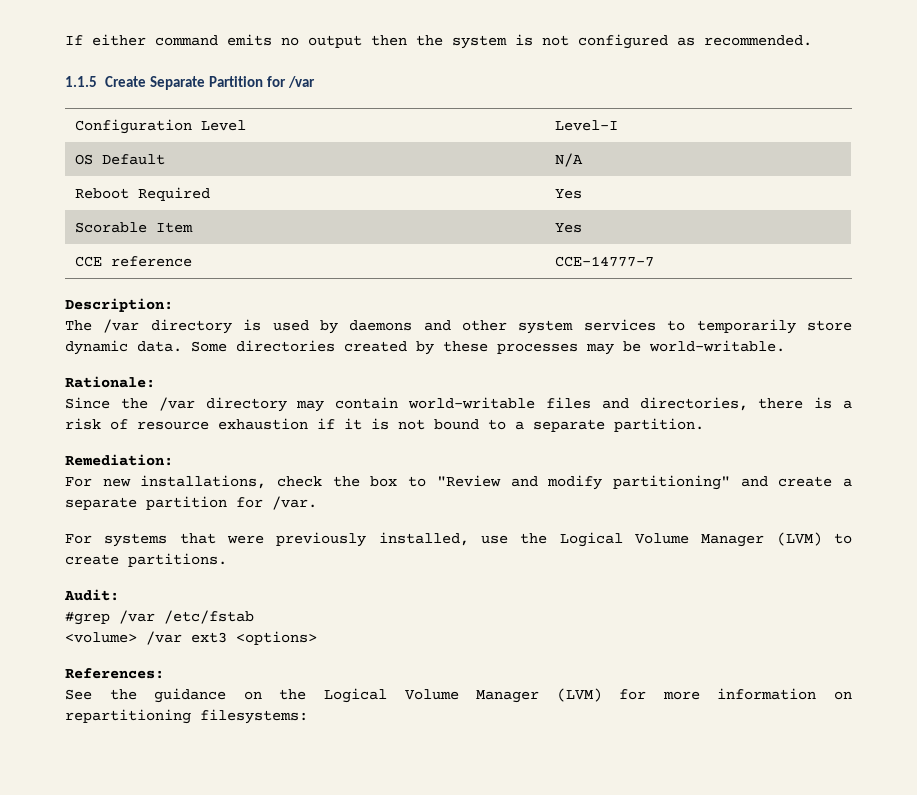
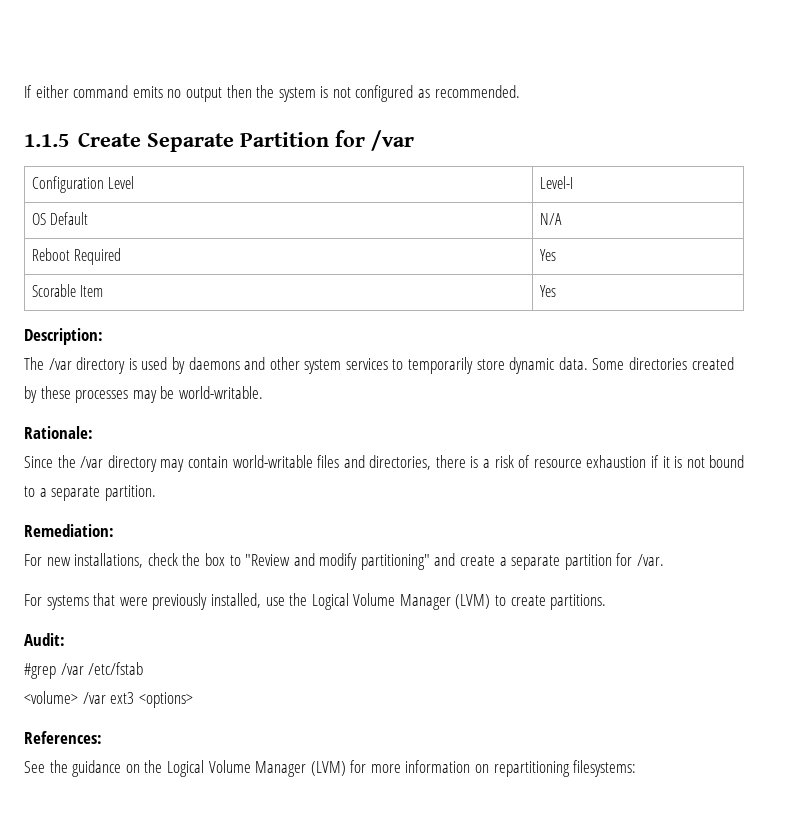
[74,256,192,267] [554,256,654,267] // CCE reference | CCE-14777-7 -> (557, 291) none

